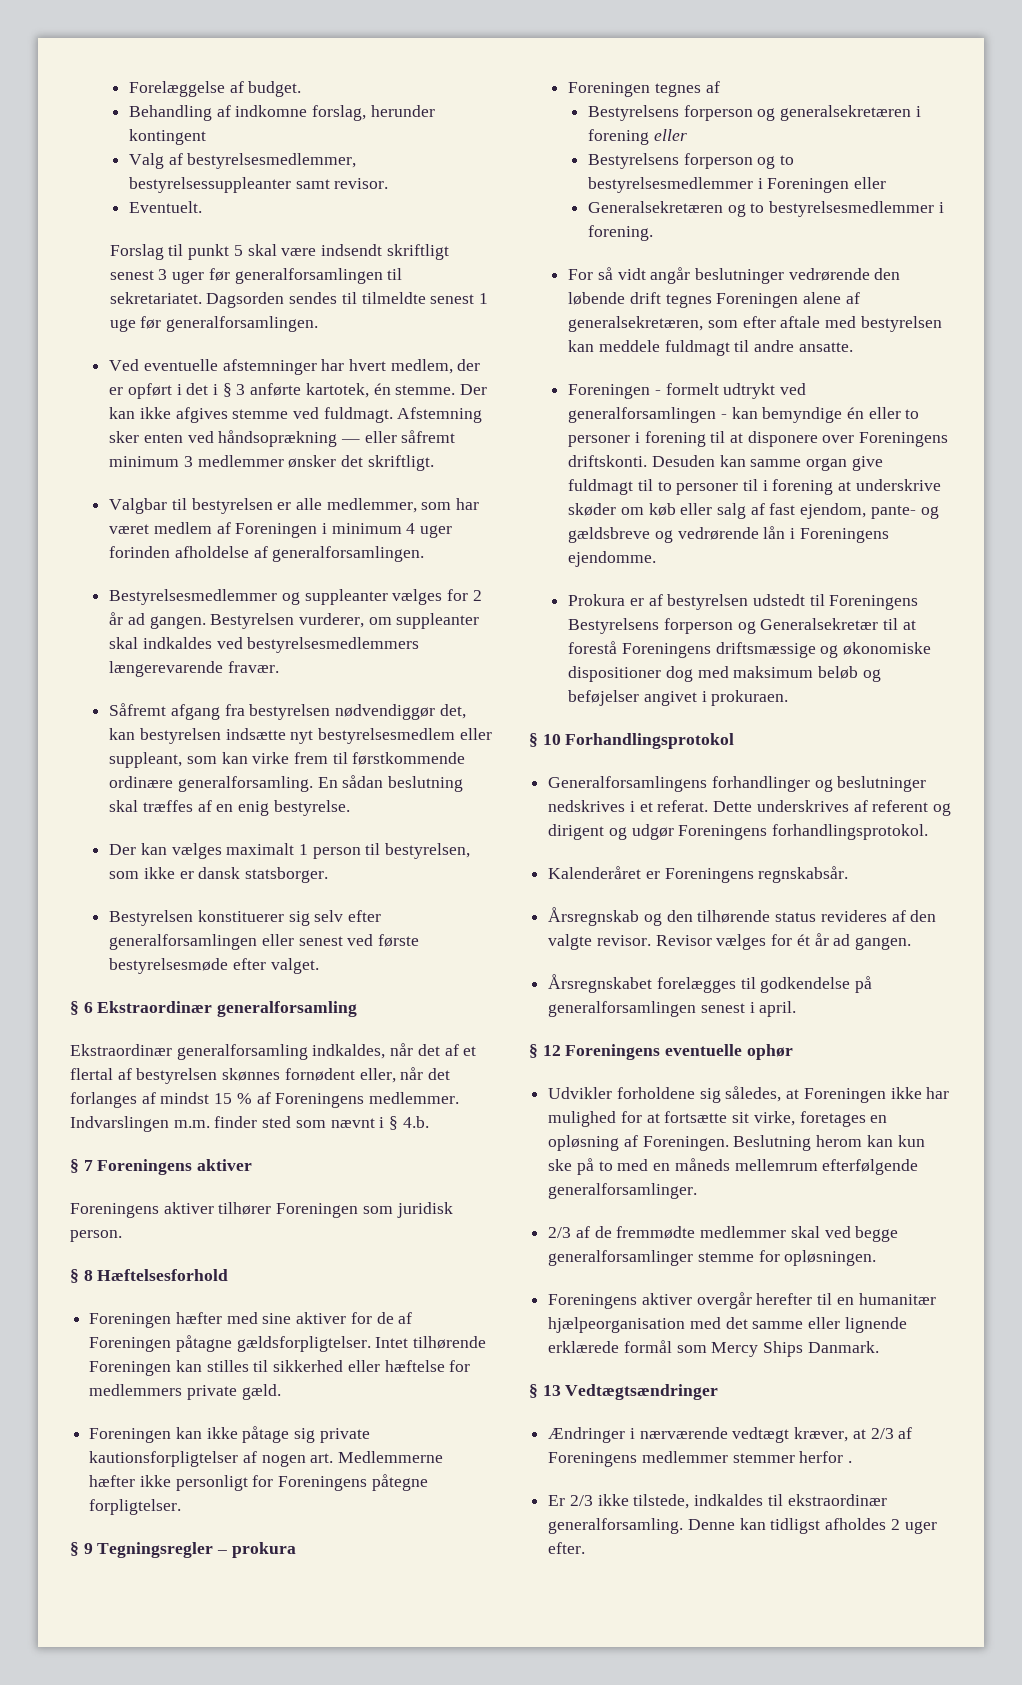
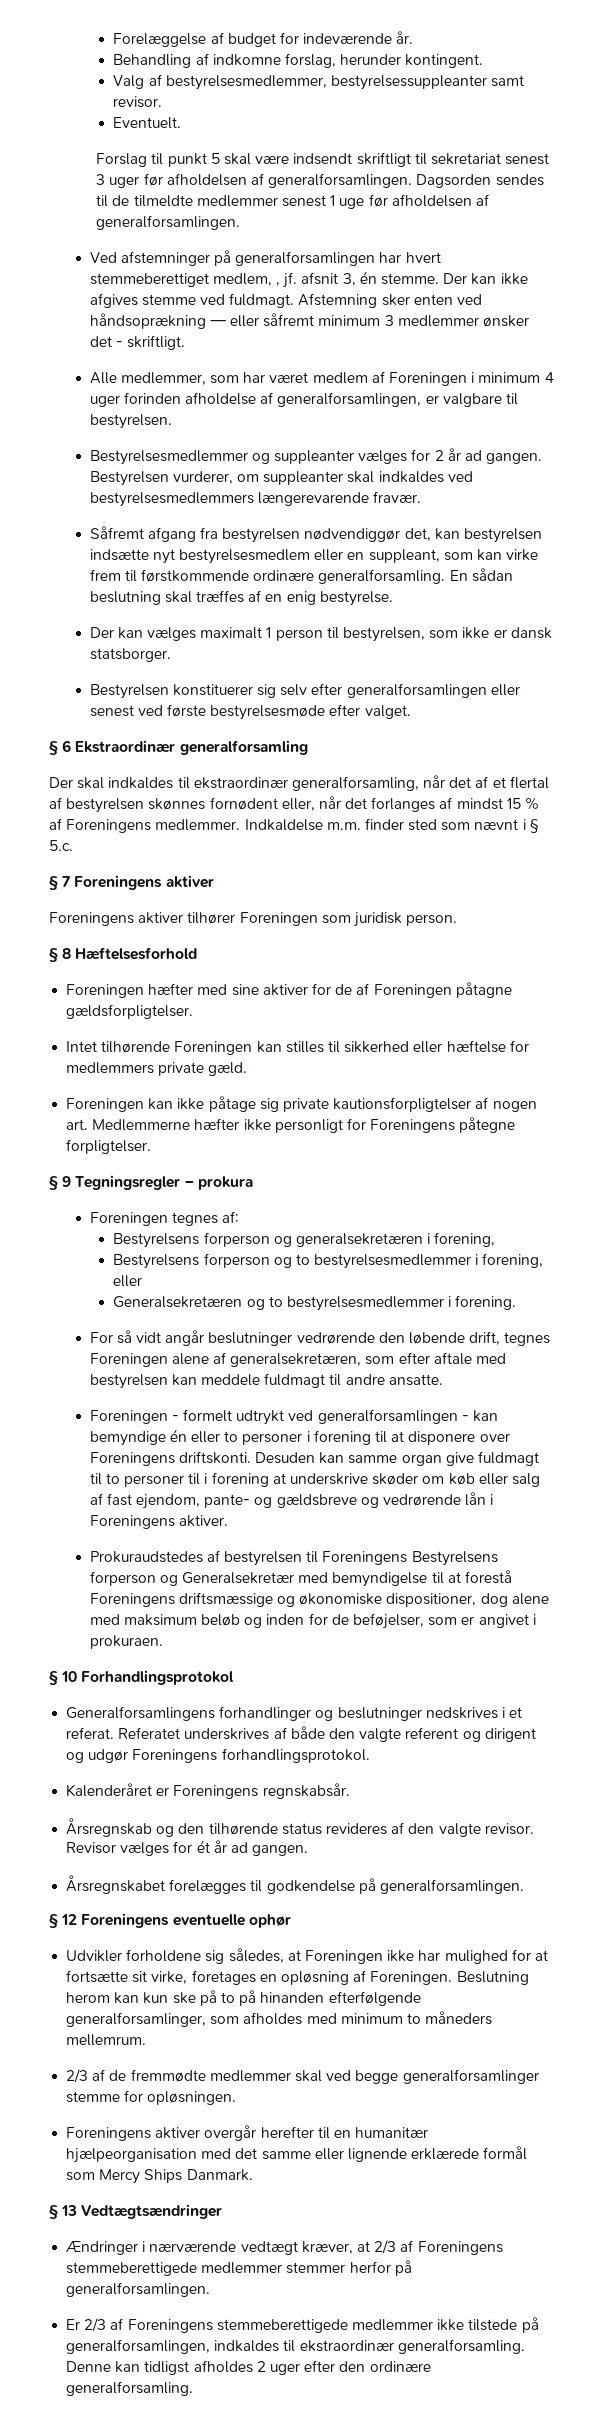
[248,81,302,97] budget. -> [227,31,414,47] budget for indeværende år.
[128,129,206,145] kontingent -> [405,54,484,68] kontingent.
(449, 252) none -> [414,153,501,165] til sekretariat
[234,268,403,284] [109,292,426,308] generalforsamlingen til sekretariatet. Dagsorden sendes til tilmeldte -> [166,173,544,188] [96,195,278,207] afholdelsen af generalforsamlingen. Dagsorden sendes til de tilmeldte medlemmer
(162, 322) none -> [391,194,489,207] afholdelsen af
[143,359,481,375] [109,383,369,399] eventuelle afstemninger har hvert medlem, der er opført i det i § 3 anførte kartotek, -> [120,250,441,266] [89,272,356,288] afstemninger på generalforsamlingen har hvert stemmeberettiget medlem, , jf. afsnit 3,
(363, 461) none -> [115,341,123,347] -
[109,498,322,514] Valgbar til bestyrelsen er alle -> [89,372,117,384] Alle
[272,546,425,562] generalforsamlingen. -> [277,392,518,407] [89,414,172,429] generalforsamlingen, er valgbare til bestyrelsen.
(492, 734) none -> [347,552,365,560] en
[70,1044,386,1060] Ekstraordinær generalforsamling indkaldes, -> [49,776,419,791] Der skal indkaldes til ekstraordinær generalforsamling,
[70,1116,169,1132] Indvarslingen -> [244,819,323,831] Indkaldelse
[402,1116,429,1128] 4.b. -> [49,840,73,851] 5.c.
(371, 1344) none -> (194, 1011) //
[705,81,720,93] af -> [222,1211,240,1223] af:
[587,129,687,145] forening eller -> [434,1232,496,1247] forening,
[767,178,850,193] Foreningen -> [482,1253,544,1268] forening,
[629,292,661,304] drift -> [469,1331,501,1345] drift,
[568,551,657,567] [568,594,805,610] ejendomme. // Prokura er af bestyrelsen udstedt -> [178,1515,228,1527] [89,1550,303,1566] aktiver. // Prokuraudstedes af bestyrelsen
(879, 624) none -> [298,1572,428,1587] med bemyndigelse
[568,666,693,682] dispositioner dog -> [386,1593,549,1607] dispositioner, dog alene
[568,690,640,706] beføjelser -> [266,1613,475,1629] inden for de beføjelser, som er
[713,801,753,812] Dette -> [118,1727,181,1739] Referatet
(868, 806) none -> [290,1726,402,1742] både den valgte
[548,1001,797,1017] generalforsamlingen senest i april. -> [379,1879,524,1894] generalforsamlingen.
[617,1158,919,1175] [548,1183,698,1199] med en måneds mellemrum efterfølgende generalforsamlinger. -> [239,1990,421,2006] [66,2011,493,2027] [66,2034,147,2046] på hinanden efterfølgende generalforsamlinger, som afholdes med minimum to måneders mellemrum.
(638, 1459) none -> [66,2262,198,2276] stemmeberettigede
[848,1461,853,1463] . -> [394,2260,412,2276] [66,2282,211,2297] på generalforsamlingen.
[597,1494,690,1509] ikke tilstede, -> [110,2317,539,2333] [66,2339,211,2354] af Foreningens stemmeberettigede medlemmer ikke tilstede på generalforsamlingen,
[548,1542,586,1554] efter. -> [304,2360,431,2372] [66,2381,194,2396] efter den ordinære generalforsamling.

